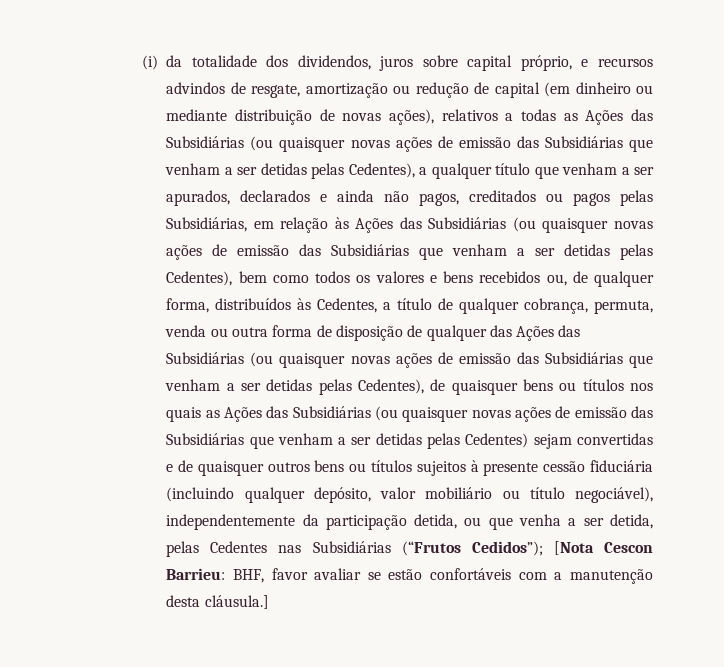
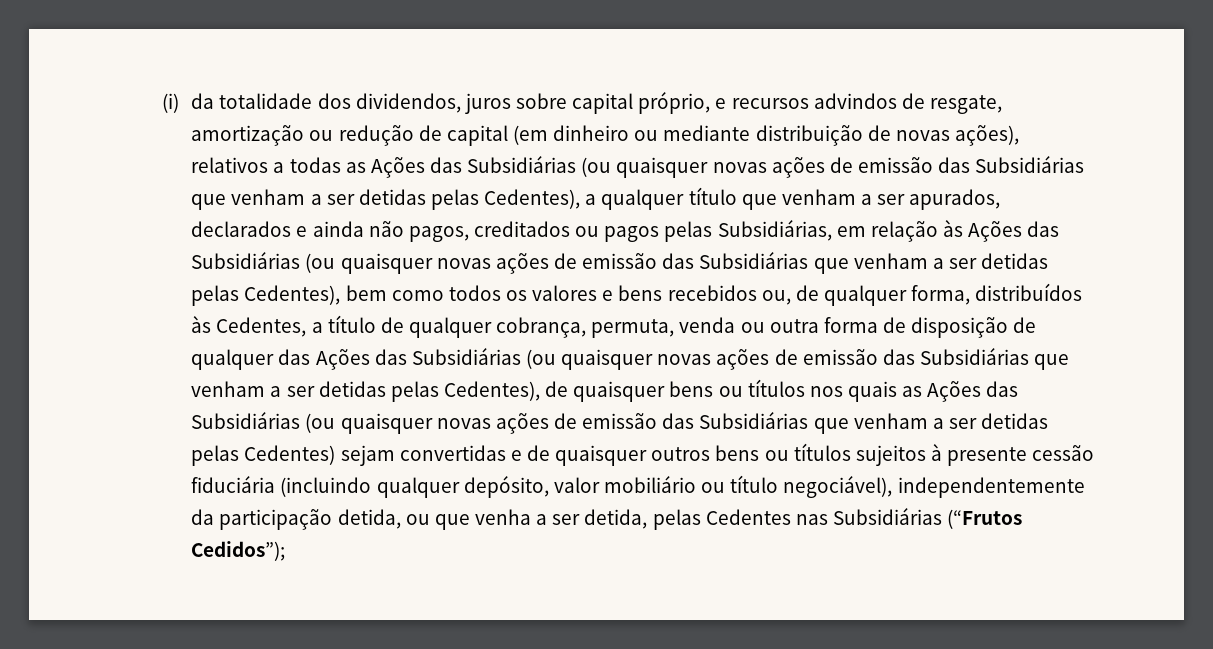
[553,541,654,555] [166,568,653,584] [166,595,269,609] [Nota Cescon Barrieu: BHF, favor avaliar se estão confortáveis com a manutenção desta cláusula.] -> (286, 551) none

